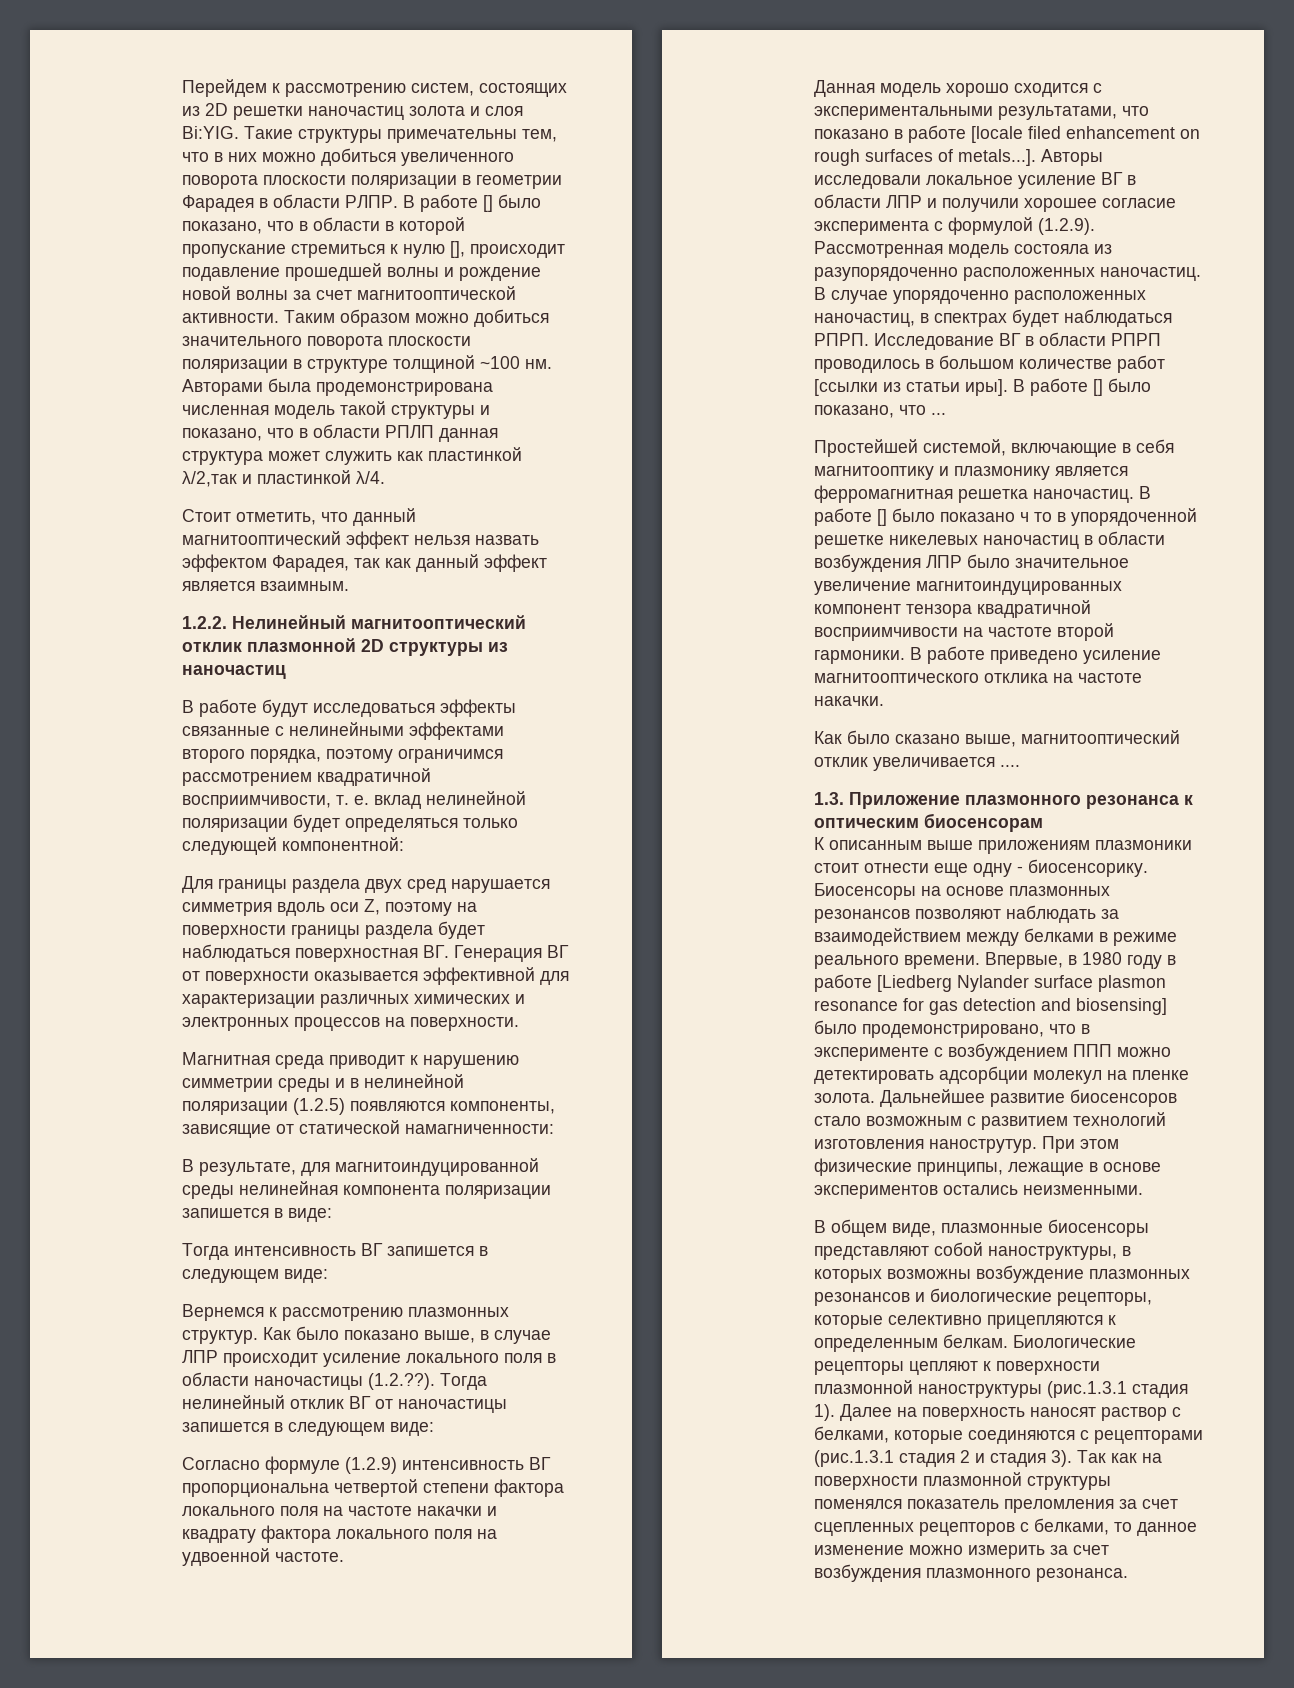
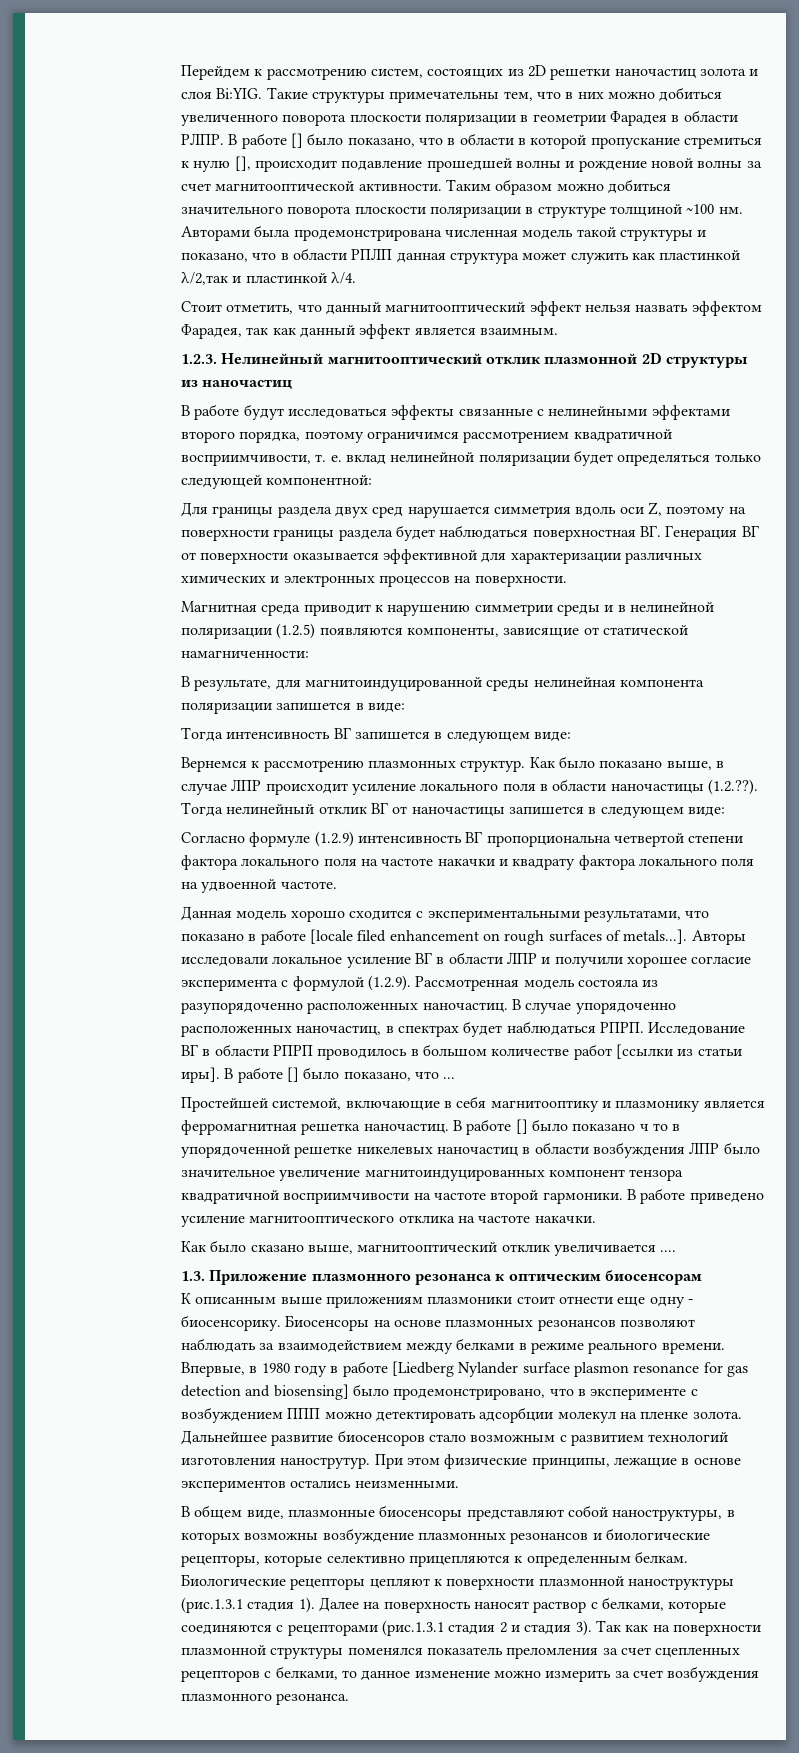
[182,616,228,629] 1.2.2. -> [181,354,218,364] 1.2.3.

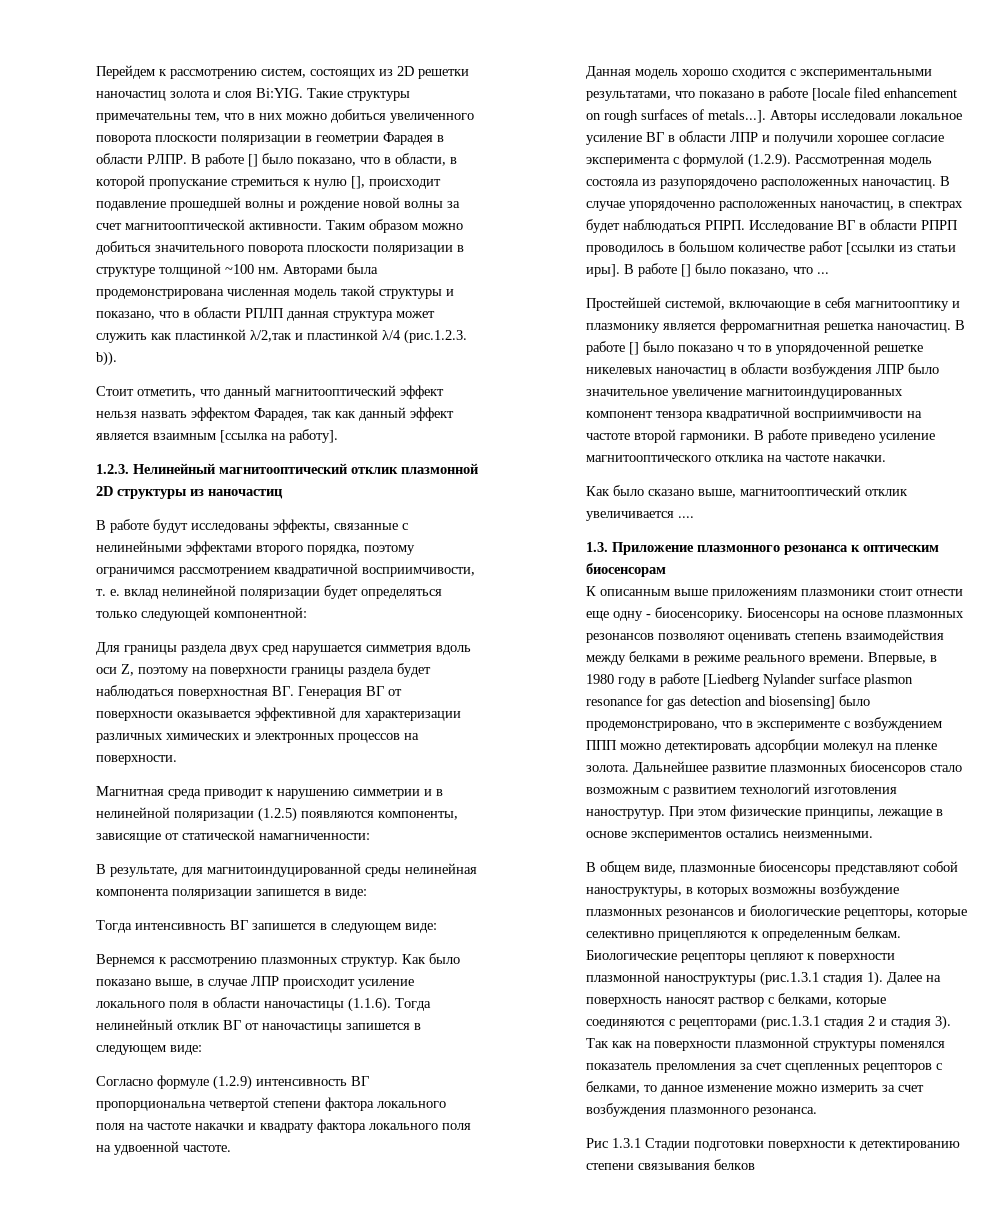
[459,133,514,145] области -> [395,153,447,166] области,
[331,272,357,284] λ/4. -> [382,329,468,344] [96,351,118,366] λ/4 (рис.1.2.3. b)).
[480,328,559,335] взаимным. -> [153,429,339,443] взаимным [ссылка на работу].
[288,405,455,420] исследоваться эффекты -> [191,519,331,533] исследованы эффекты,
[557,604,601,616] среды -> (421, 794) none
[708,779,759,795] (1.2.??). -> [348,997,392,1012] (1.1.6).
[181,1002,304,1014] разупорядоченно -> [660,179,758,189] разупорядочено
[181,1338,402,1353] наблюдать за взаимодействием -> [728,629,945,643] оценивать степень взаимодействия
(334, 1440) none -> [770,765,848,772] плазмонных
(350, 1699) none -> [586,1138,961,1151] [586,1159,756,1170] // Рис 1.3.1 Стадии подготовки поверхности к детектированию степени связывания белков

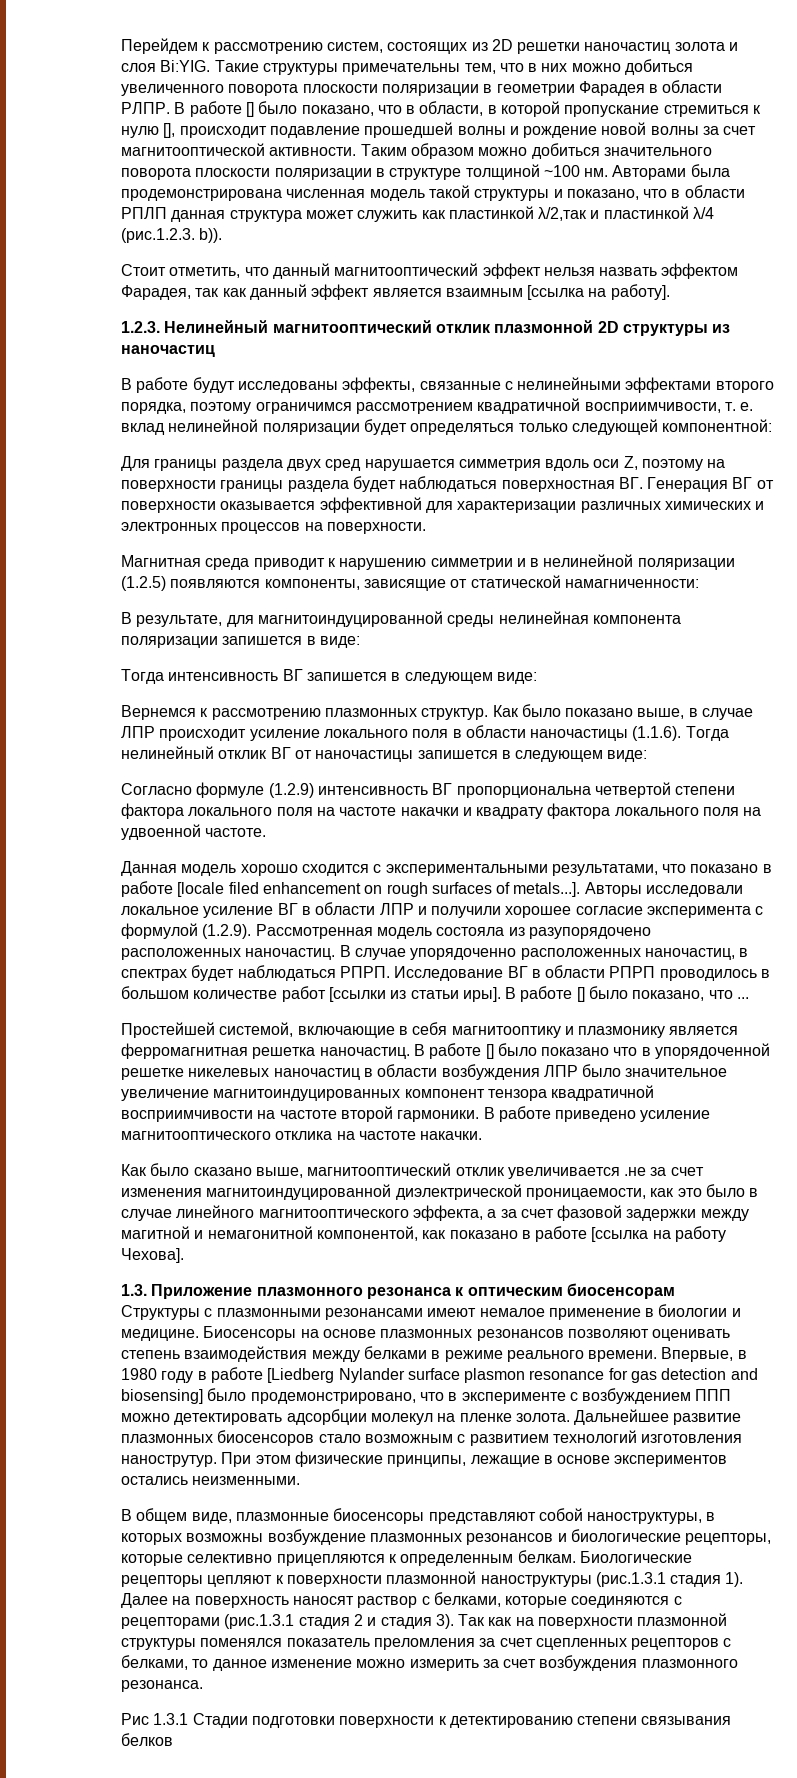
[737,345,762,352] ч то -> [613,1047,638,1056] что
[678,516,695,518] .... -> [624,1167,704,1176] [120,1184,759,1200] [120,1205,749,1221] [120,1226,727,1242] [120,1248,184,1263] .не за счет изменения магнитоиндуцированной диэлектрической проницаемости, как это было в случае линейного магнитооптического эффекта, а за счет фазовой задержки между магитной и немагонитной компонентой, как показано в работе [ссылка на работу Чехова].
[586,586,964,599] [586,607,744,621] К описанным выше приложениям плазмоники стоит отнести еще одну - биосенсорику. -> [120,1304,741,1320] [120,1329,199,1341] Структуры с плазмонными резонансами имеют немалое применение в биологии и медицине.

